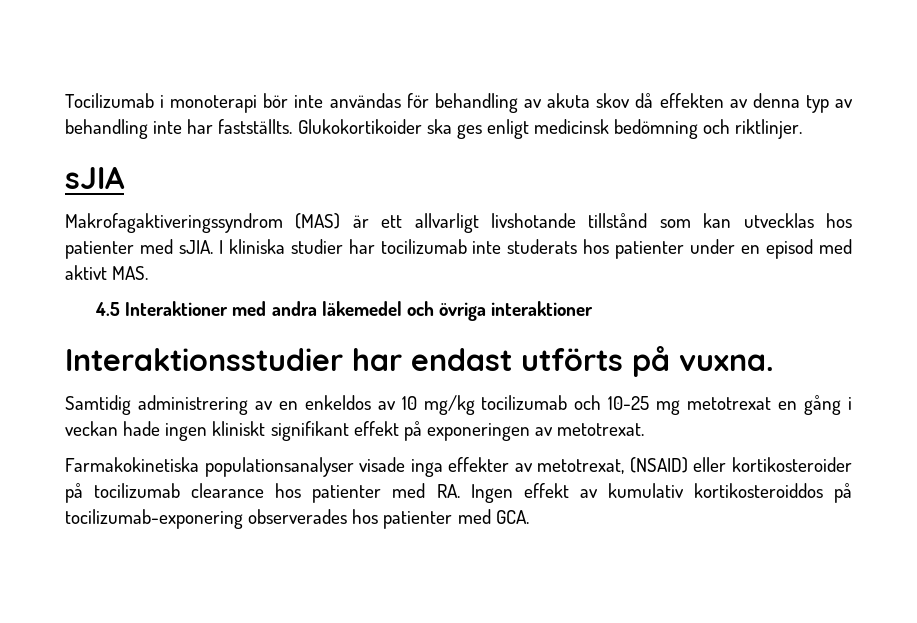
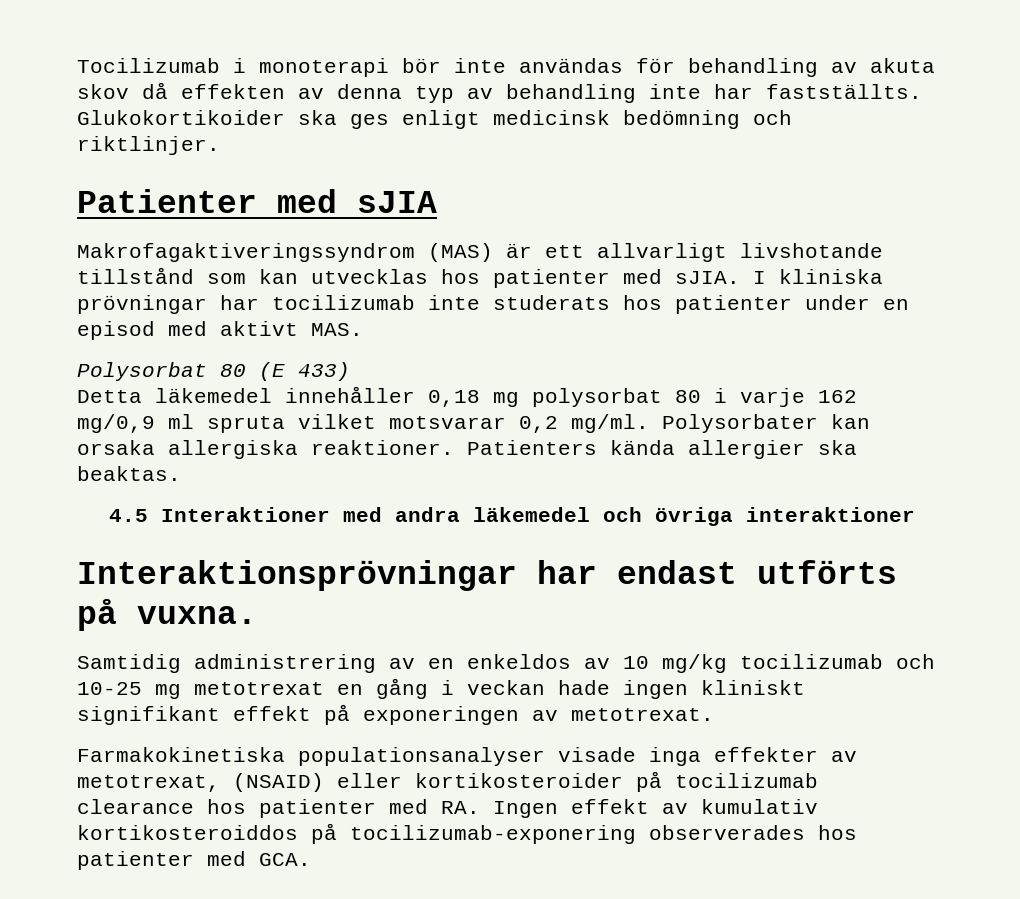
(803, 129) none -> [77,189,337,213] Patienter med
[290,239,343,254] studier -> [77,295,207,314] prövningar
(149, 273) none -> [77,362,350,381] [77,386,857,407] [77,414,870,433] [77,440,857,459] [77,466,181,481] // Polysorbat 80 (E 433) // Detta läkemedel innehåller 0,18 mg polysorbat 80 i varje 162 mg/0,9 ml spruta vilket motsvarar 0,2 mg/ml. Polysorbater kan orsaka allergiska reaktioner. Patienters kända allergier ska beaktas.
[65,348,343,371] Interaktionsstudier -> [77,560,517,591] Interaktionsprövningar

